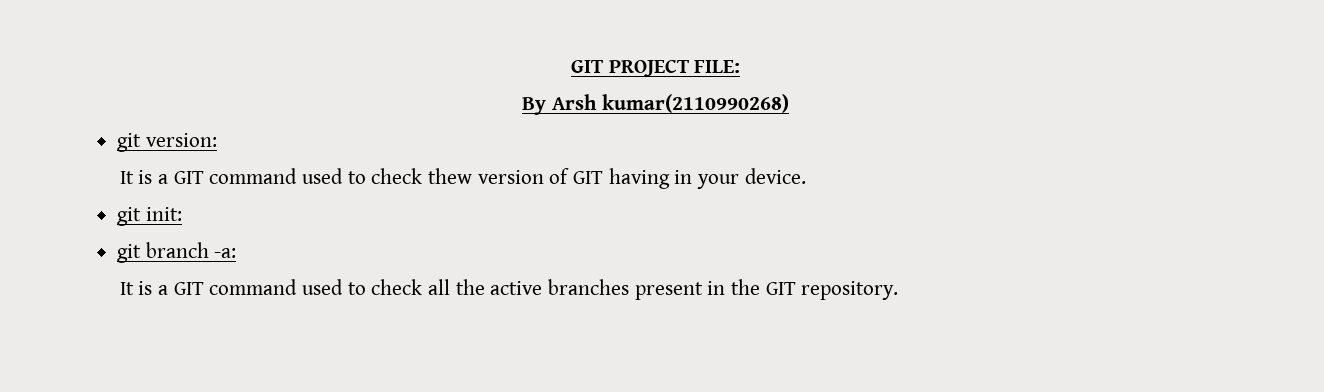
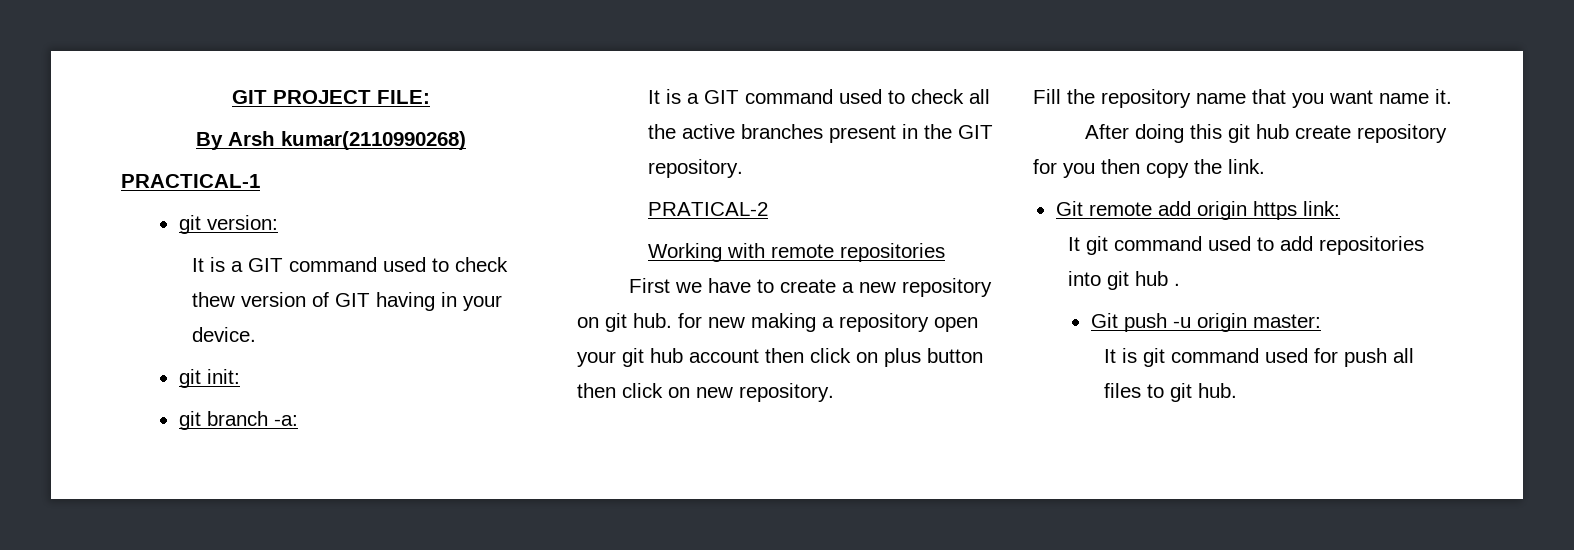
(789, 103) none -> [121,174,260,188] // PRACTICAL-1
(899, 290) none -> [647,202,768,216] [647,243,945,262] [628,278,992,297] [577,313,978,332] [577,348,983,367] [577,383,834,402] [1033,89,1452,108] [1084,124,1447,143] [1033,159,1265,178] [1055,201,1340,220] [1068,236,1425,255] [1068,271,1181,290] [1090,313,1321,332] [1103,348,1414,367] [1103,383,1237,402] // PRATICAL-2 // Working with remote repositories // First we have to create a new repository on git hub. for new making a repository open your git hub account then click on plus button then click on new repository. // Fill the repository name that you want name it. // After doing this git hub create repository for you then copy the link. // Git remote add origin https link: // It git command used to add repositories into git hub . // Git push -u origin master: // It is git command used for push all files to git hub.

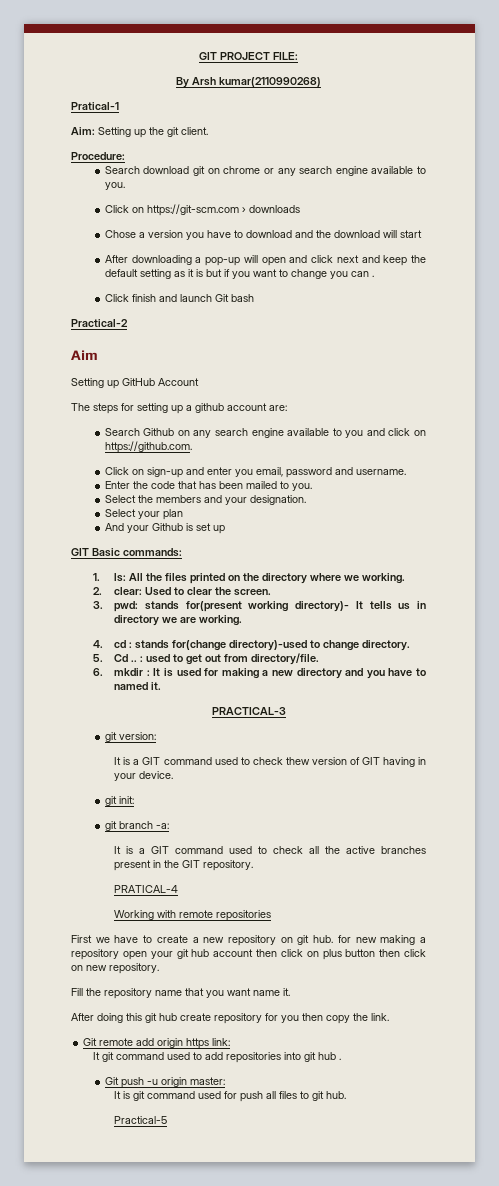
[121,174,260,188] PRACTICAL-1 -> [71,102,119,110] [71,127,208,138] [71,152,125,160] [104,166,426,176] [104,182,125,190] [104,204,300,216] [104,230,422,240] [104,255,426,266] [104,269,374,279] [104,294,254,302] [71,319,128,327] [71,350,98,360] [71,378,199,389] [71,403,287,414] [104,428,426,438] [104,441,192,453] [104,467,406,478] [104,481,312,491] [104,495,306,505] [104,509,183,520] [104,523,225,534] [71,548,182,557] [92,573,406,584] [92,587,272,596] [92,601,427,612] [114,615,243,626] [92,640,411,651] [92,653,320,665] [92,668,427,679] [114,682,162,690] [211,707,286,715] Pratical-1 // Aim: Setting up the git client. // Procedure: // Search download git on chrome or any search engine available to you. // Click on https://git-scm.com › downloads // Chose a version you have to download and the download will start // After downloading a pop-up will open and click next and keep the default setting as it is but if you want to change you can . // Click finish and launch Git bash // Practical-2 // Aim // Setting up GitHub Account // The steps for setting up a github account are: // Search Github on any search engine available to you and click on https://github.com. // Click on sign-up and enter you email, password and username. // Enter the code that has been mailed to you. // Select the members and your designation. // Select your plan // And your Github is set up // GIT Basic commands: // 1. ls: All the files printed on the directory where we working. // 2. clear: Used to clear the screen. // 3. pwd: stands for(present working directory)- It tells us in directory we are working. // 4. cd : stands for(change directory)-used to change directory. // 5. Cd .. : used to get out from directory/file. // 6. mkdir : It is used for making a new directory and you have to named it. // PRACTICAL-3
[647,202,768,216] PRATICAL-2 -> [114,885,179,893] PRATICAL-4
(1237, 390) none -> [114,1116,168,1124] // Practical-5

